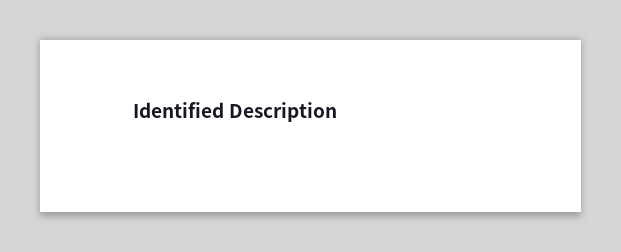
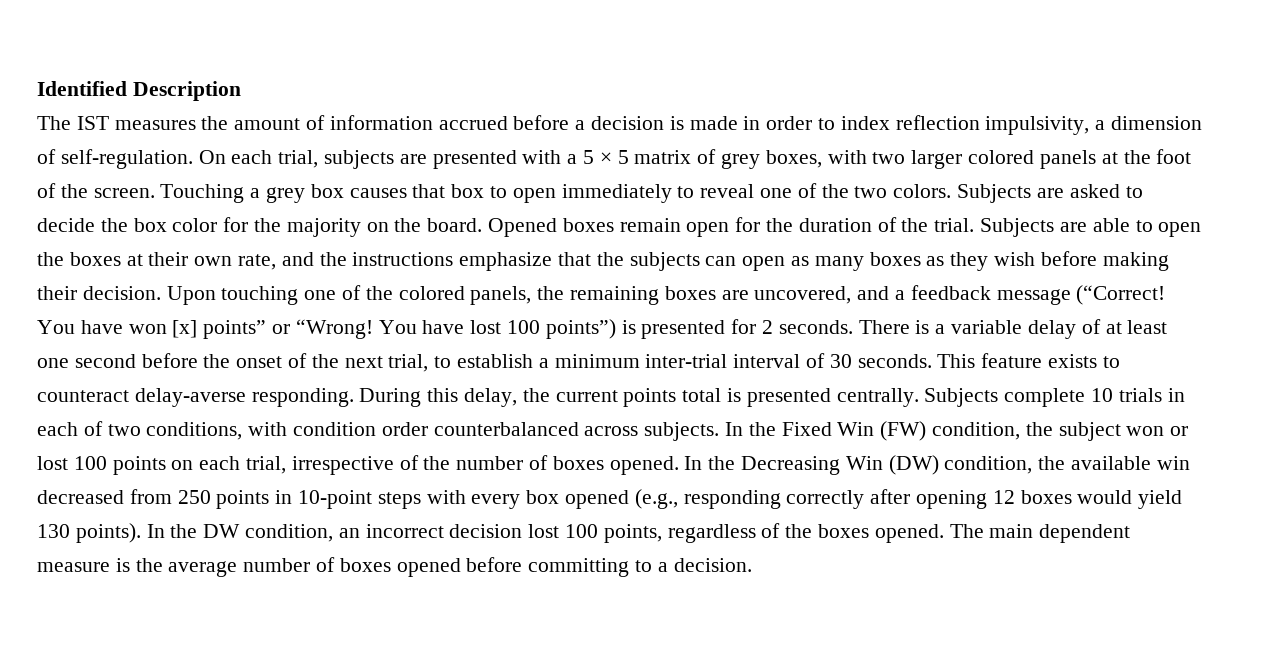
(338, 112) none -> [37,115,1203,135] [37,149,1192,169] [37,183,1143,203] [37,217,1202,237] [37,251,1169,271] [37,285,1166,305] [37,319,1168,339] [37,353,1120,372] [37,388,1185,407] [37,421,1189,441] [37,455,1190,475] [37,489,1183,509] [37,523,1131,543] [37,557,752,577] // The IST measures the amount of information accrued before a decision is made in order to index reflection impulsivity, a dimension of self-regulation. On each trial, subjects are presented with a 5 × 5 matrix of grey boxes, with two larger colored panels at the foot of the screen. Touching a grey box causes that box to open immediately to reveal one of the two colors. Subjects are asked to decide the box color for the majority on the board. Opened boxes remain open for the duration of the trial. Subjects are able to open the boxes at their own rate, and the instructions emphasize that the subjects can open as many boxes as they wish before making their decision. Upon touching one of the colored panels, the remaining boxes are uncovered, and a feedback message (“Correct! You have won [x] points” or “Wrong! You have lost 100 points”) is presented for 2 seconds. There is a variable delay of at least one second before the onset of the next trial, to establish a minimum inter-trial interval of 30 seconds. This feature exists to counteract delay-averse responding. During this delay, the current points total is presented centrally. Subjects complete 10 trials in each of two conditions, with condition order counterbalanced across subjects. In the Fixed Win (FW) condition, the subject won or lost 100 points on each trial, irrespective of the number of boxes opened. In the Decreasing Win (DW) condition, the available win decreased from 250 points in 10-point steps with every box opened (e.g., responding correctly after opening 12 boxes would yield 130 points). In the DW condition, an incorrect decision lost 100 points, regardless of the boxes opened. The main dependent measure is the average number of boxes opened before committing to a decision.

